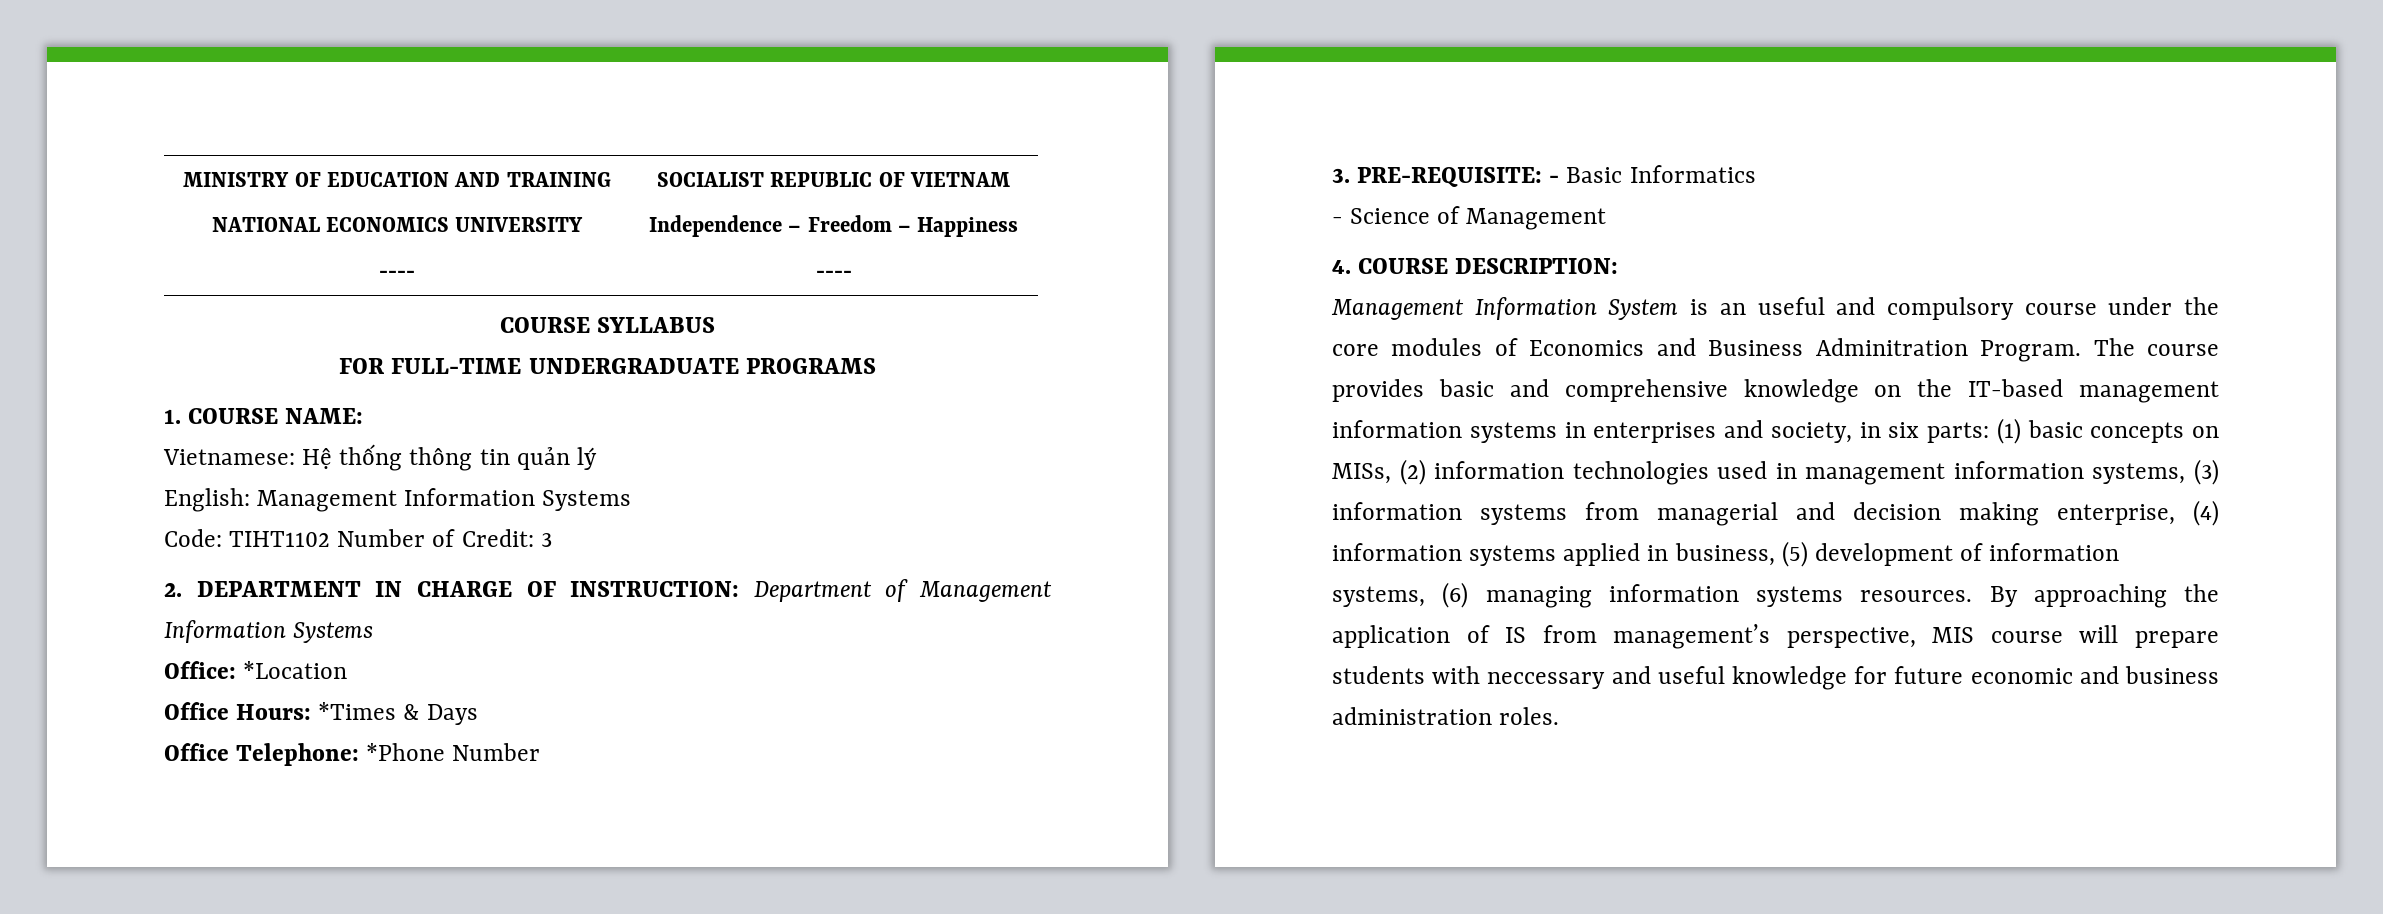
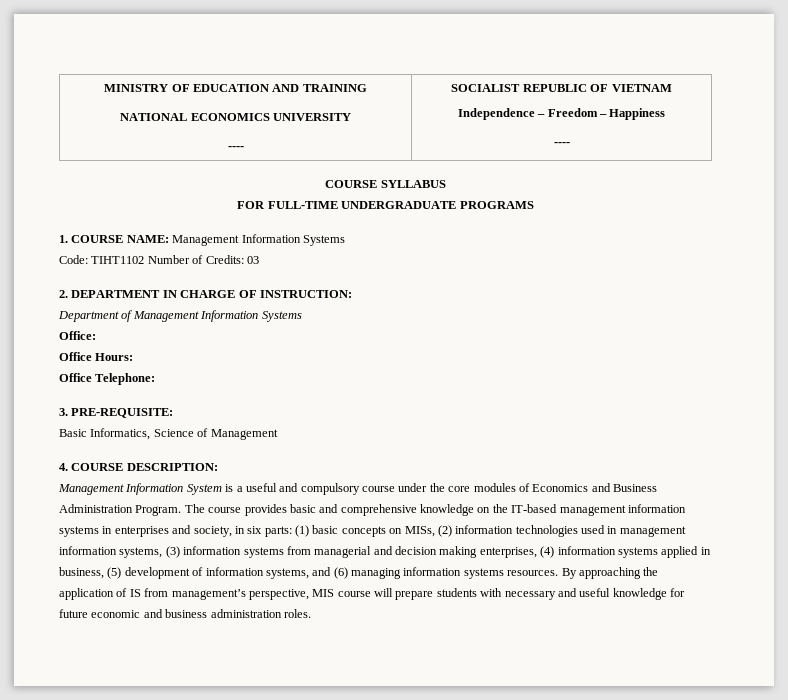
[163,444,597,471] [164,488,250,512] // Vietnamese: Hệ thống thông tin quản lý // English: -> (169, 239) none
[461,529,552,547] Credit: 3 -> [205,255,259,264] Credits: 03
(740, 589) none -> (352, 294) //
[243,661,348,679] *Location -> (96, 335) none
[318,702,478,725] *Times & Days -> (134, 357) none
[366,743,541,761] *Phone Number -> (156, 379) none
[1549,165,1756,183] [1332,217,1343,224] - Basic Informatics // - -> [59,428,151,440] // Basic Informatics,
[1719,303,1746,315] an -> [236,486,243,492] a
[1815,338,1968,356] Adminitration -> [59,504,133,513] Administration
[2057,504,2175,525] enterprise, -> [479,547,537,558] enterprises,
(1425, 596) none -> [312,567,332,576] and
[1487,672,1606,689] neccessary -> [504,591,556,600] necessary

